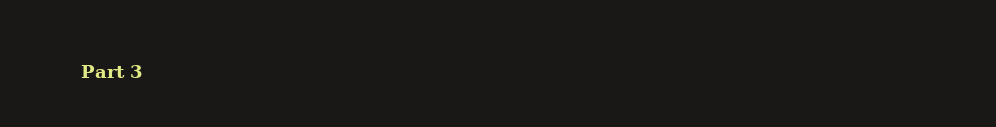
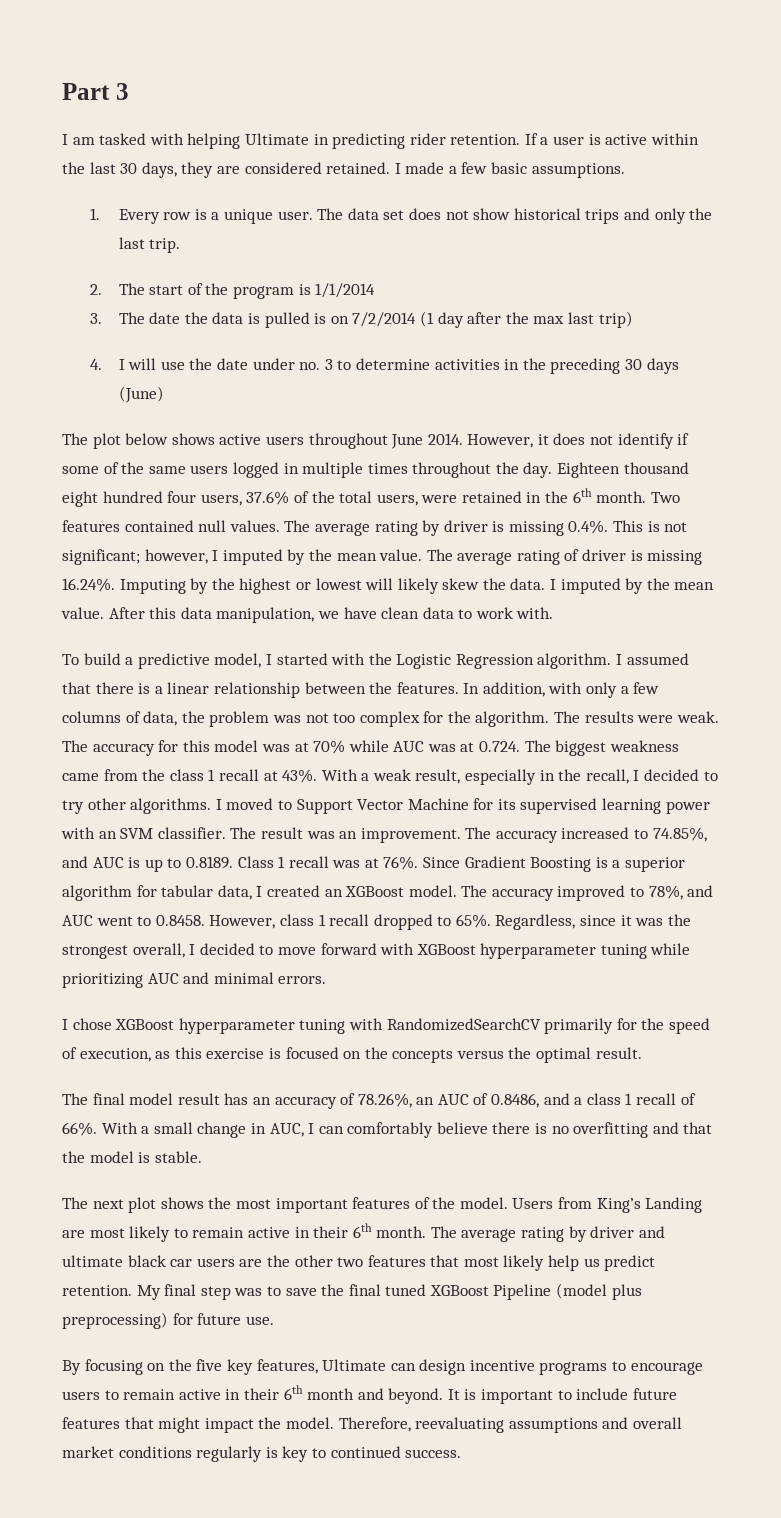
(143, 71) none -> [62,133,699,149] [62,162,625,178] [90,208,713,224] [118,237,181,253] [90,283,376,299] [90,311,633,328] [90,358,679,374] [118,386,164,403] [62,433,690,449] [62,462,689,478] [62,488,680,507] [62,520,688,536] [62,549,703,565] [62,578,715,594] [61,607,554,623] [62,653,689,669] [62,682,660,698] [62,711,719,727] [62,740,679,756] [62,769,718,785] [62,798,710,814] [61,827,707,843] [62,856,686,872] [62,885,714,901] [62,914,691,930] [62,943,691,959] [62,972,327,988] [62,1018,710,1034] [62,1047,642,1063] [62,1093,696,1109] [62,1122,713,1138] [62,1151,202,1163] [62,1197,703,1213] [62,1223,665,1242] [62,1255,656,1271] [62,1283,642,1300] [62,1312,274,1329] [62,1359,703,1375] [62,1385,677,1404] [62,1417,682,1433] [62,1446,462,1462] // I am tasked with helping Ultimate in predicting rider retention. If a user is active within the last 30 days, they are considered retained. I made a few basic assumptions. // 1. Every row is a unique user. The data set does not show historical trips and only the last trip. // 2. The start of the program is 1/1/2014 // 3. The date the data is pulled is on 7/2/2014 (1 day after the max last trip) // 4. I will use the date under no. 3 to determine activities in the preceding 30 days (June) // The plot below shows active users throughout June 2014. However, it does not identify if some of the same users logged in multiple times throughout the day. Eighteen thousand eight hundred four users, 37.6% of the total users, were retained in the 6th month. Two features contained null values. The average rating by driver is missing 0.4%. This is not significant; however, I imputed by the mean value. The average rating of driver is missing 16.24%. Imputing by the highest or lowest will likely skew the data. I imputed by the mean value. After this data manipulation, we have clean data to work with. // To build a predictive model, I started with the Logistic Regression algorithm. I assumed that there is a linear relationship between the features. In addition, with only a few columns of data, the problem was not too complex for the algorithm. The results were weak. The accuracy for this model was at 70% while AUC was at 0.724. The biggest weakness came from the class 1 recall at 43%. With a weak result, especially in the recall, I decided to try other algorithms. I moved to Support Vector Machine for its supervised learning power with an SVM classifier. The result was an improvement. The accuracy increased to 74.85%, and AUC is up to 0.8189. Class 1 recall was at 76%. Since Gradient Boosting is a superior algorithm for tabular data, I created an XGBoost model. The accuracy improved to 78%, and AUC went to 0.8458. However, class 1 recall dropped to 65%. Regardless, since it was the strongest overall, I decided to move forward with XGBoost hyperparameter tuning while prioritizing AUC and minimal errors. // I chose XGBoost hyperparameter tuning with RandomizedSearchCV primarily for the speed of execution, as this exercise is focused on the concepts versus the optimal result. // The final model result has an accuracy of 78.26%, an AUC of 0.8486, and a class 1 recall of 66%. With a small change in AUC, I can comfortably believe there is no overfitting and that the model is stable. // The next plot shows the most important features of the model. Users from King’s Landing are most likely to remain active in their 6th month. The average rating by driver and ultimate black car users are the other two features that most likely help us predict retention. My final step was to save the final tuned XGBoost Pipeline (model plus preprocessing) for future use. // By focusing on the five key features, Ultimate can design incentive programs to encourage users to remain active in their 6th month and beyond. It is important to include future features that might impact the model. Therefore, reevaluating assumptions and overall market conditions regularly is key to continued success.

